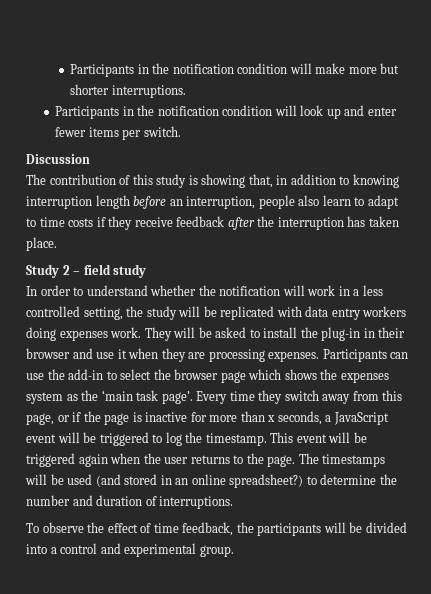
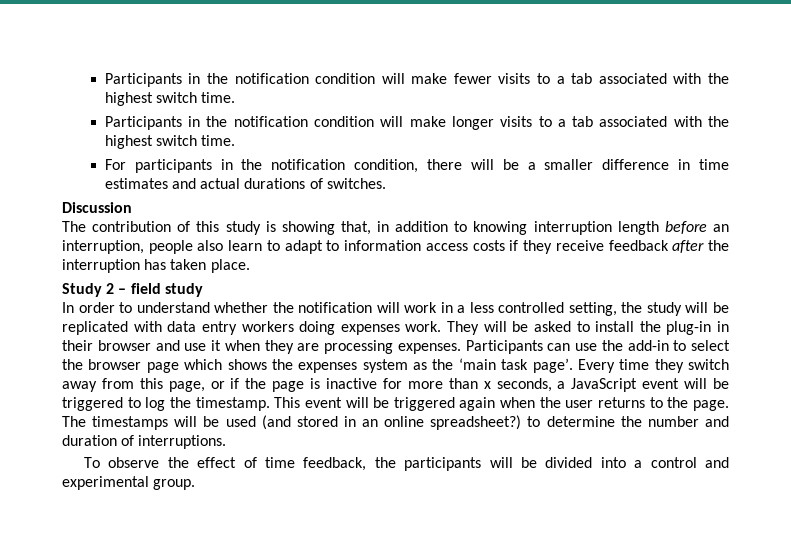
[70,63,400,77] [70,84,186,98] [55,105,397,119] [55,126,181,140] Participants in the notification condition will make more but shorter interruptions. // Participants in the notification condition will look up and enter fewer items per switch. -> [104,73,730,87] [104,92,236,106] [104,116,729,130] [104,135,236,149] [104,159,730,173] [104,178,386,189] Participants in the notification condition will make fewer visits to a tab associated with the highest switch time. // Participants in the notification condition will make longer visits to a tab associated with the highest switch time. // For participants in the notification condition, there will be a smaller difference in time estimates and actual durations of switches.
[39,217,65,227] time -> [344,240,468,251] information access

